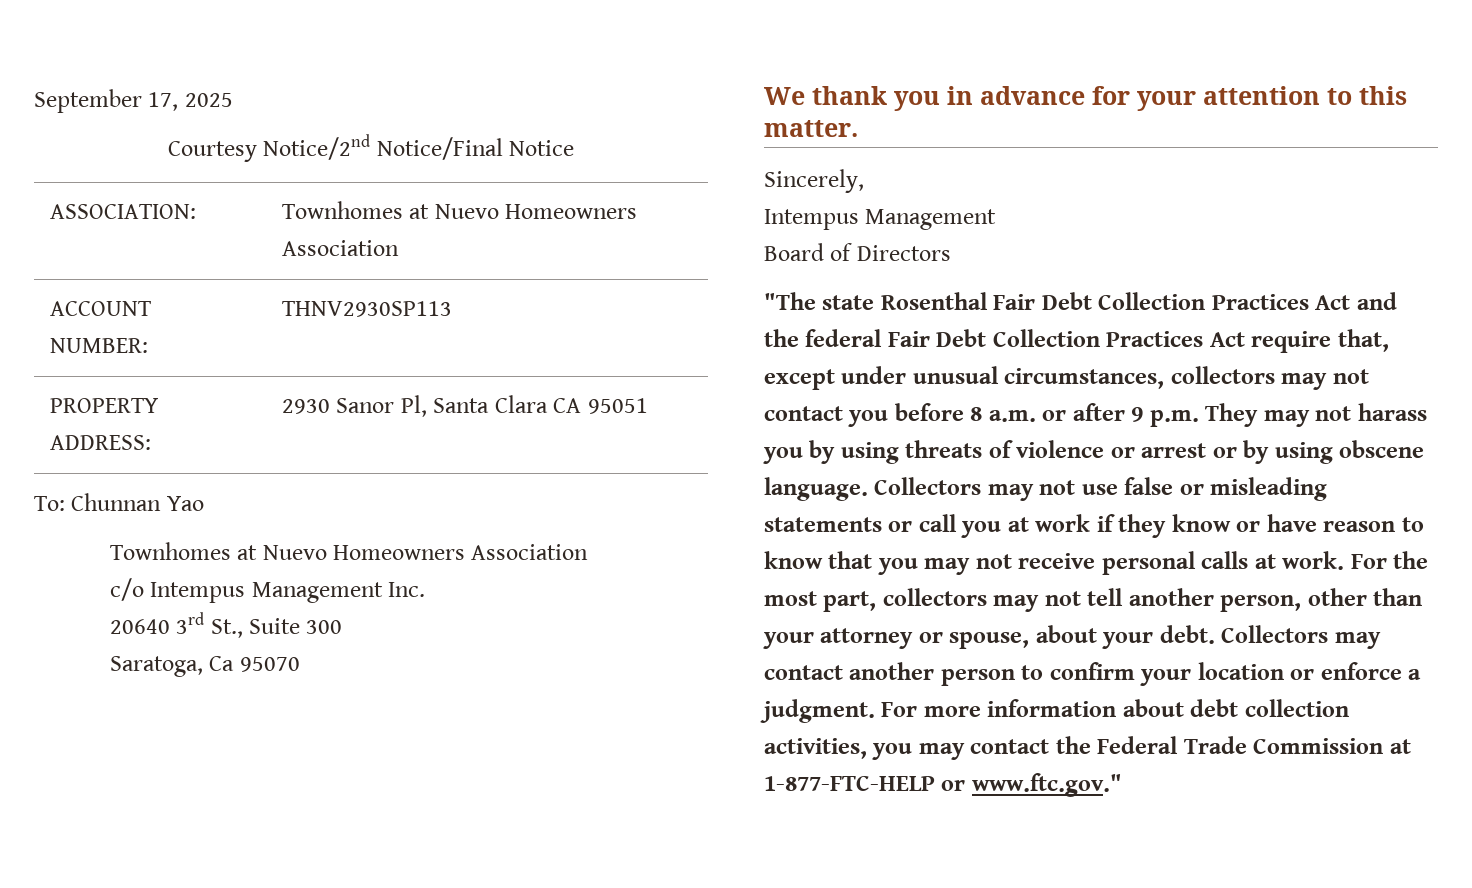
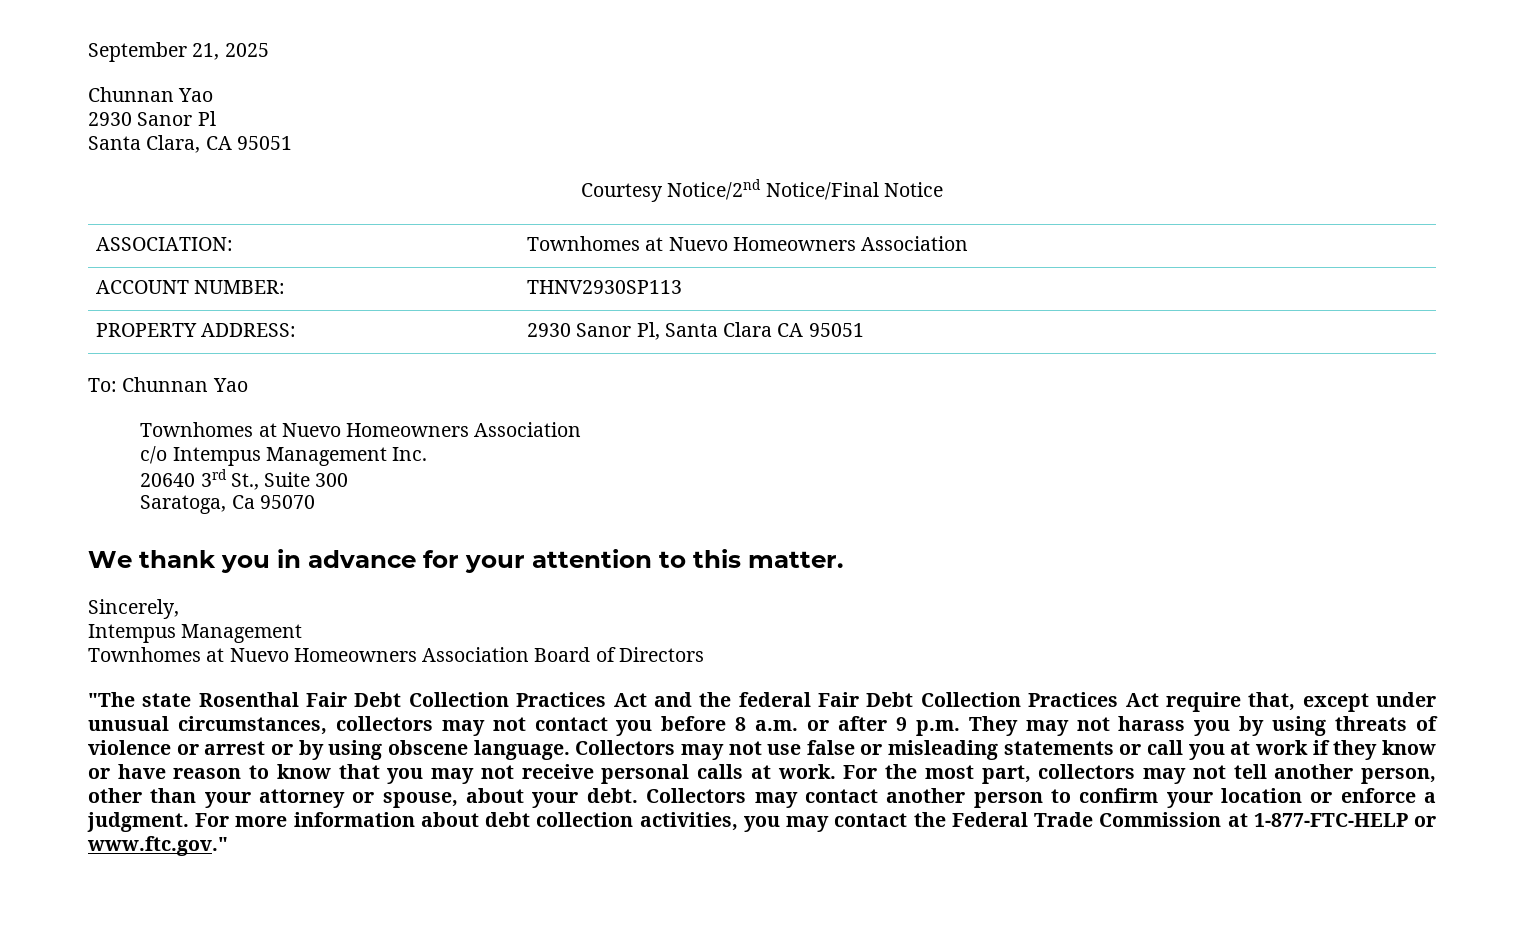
[148,92,179,111] 17, -> [192,43,220,60] 21,
(233, 100) none -> [88,87,214,102] [88,111,216,126] [88,135,292,153] // Chunnan Yao // 2930 Sanor Pl // Santa Clara, CA 95051
(997, 219) none -> [88,647,530,662] Townhomes at Nuevo Homeowners Association

